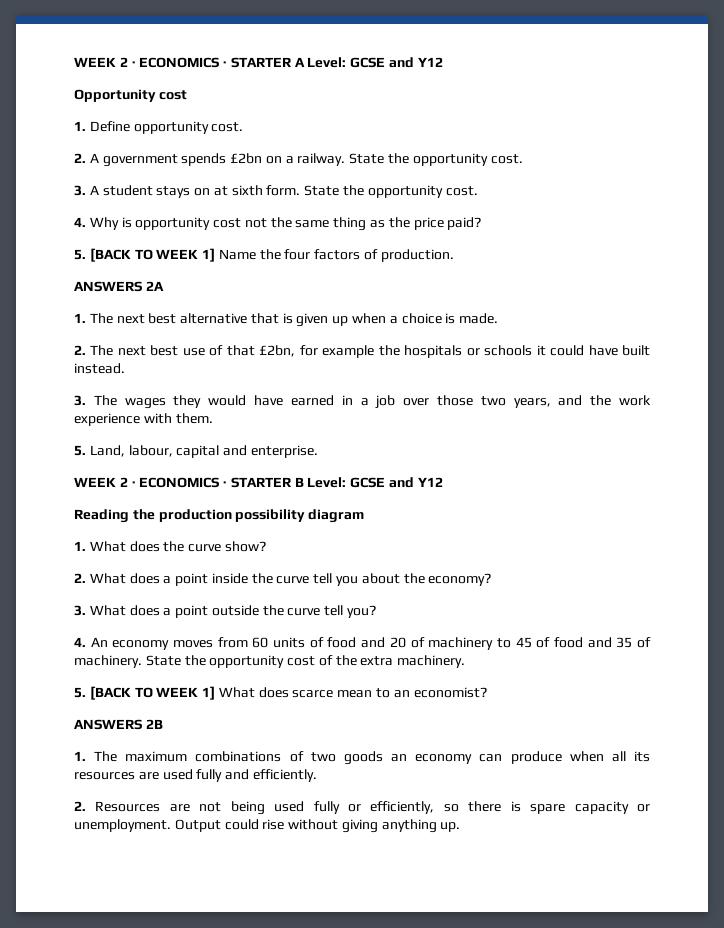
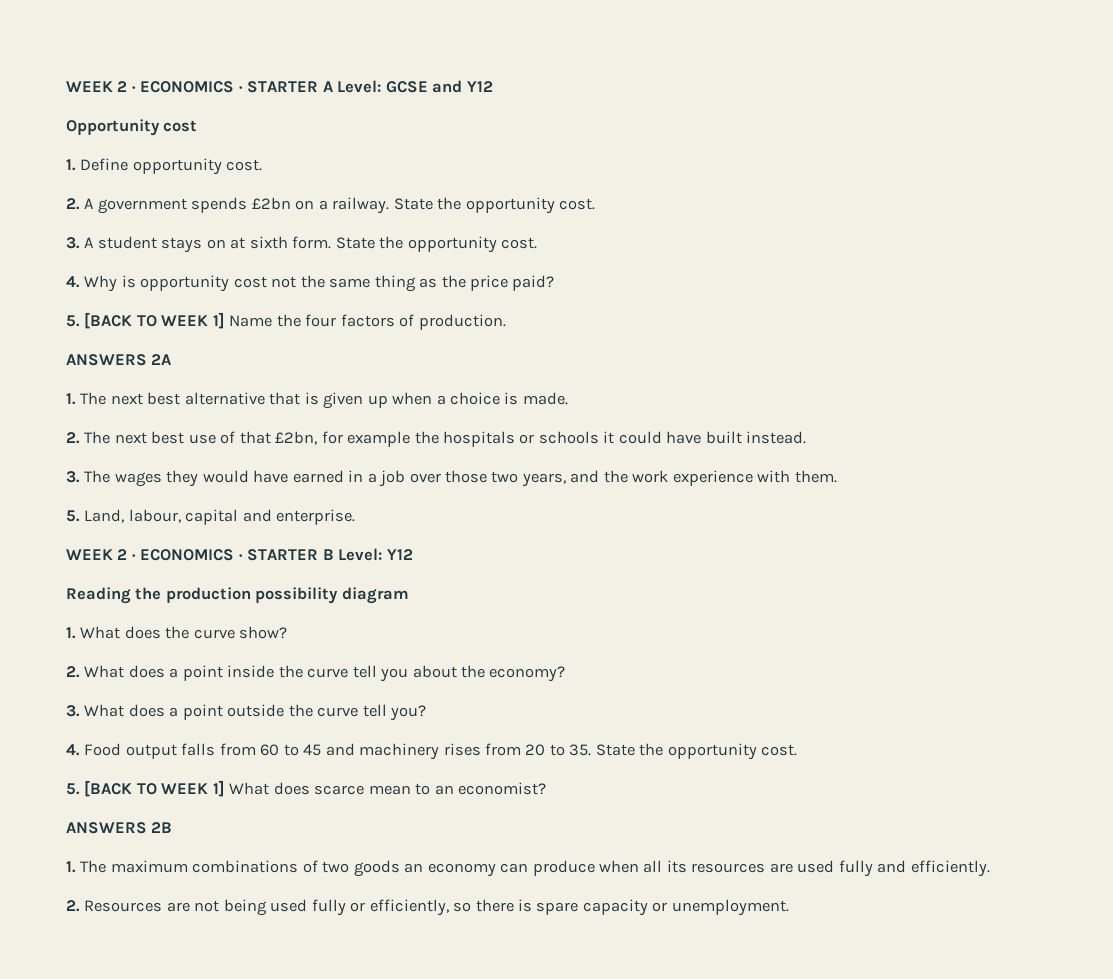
[350,477,415,488] GCSE and -> (383, 554) none
[90,637,651,650] [74,655,466,668] An economy moves from 60 units of food and 20 of machinery to 45 of food and 35 of machinery. State the opportunity cost of the extra machinery. -> [84,743,798,760] Food output falls from 60 to 45 and machinery rises from 20 to 35. State the opportunity cost.
[174,819,461,833] Output could rise without giving anything up. -> (789, 907) none

